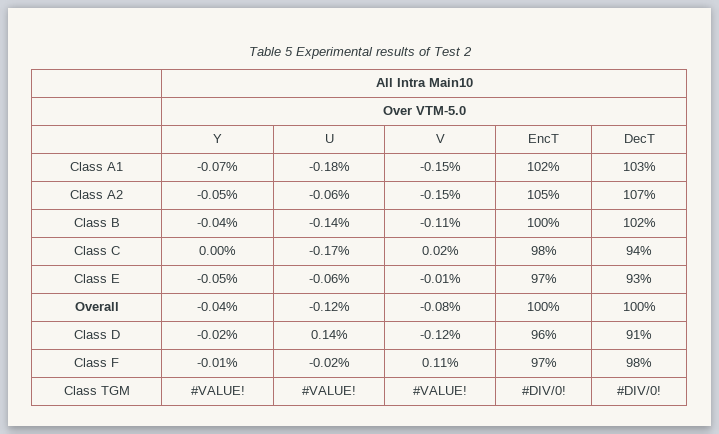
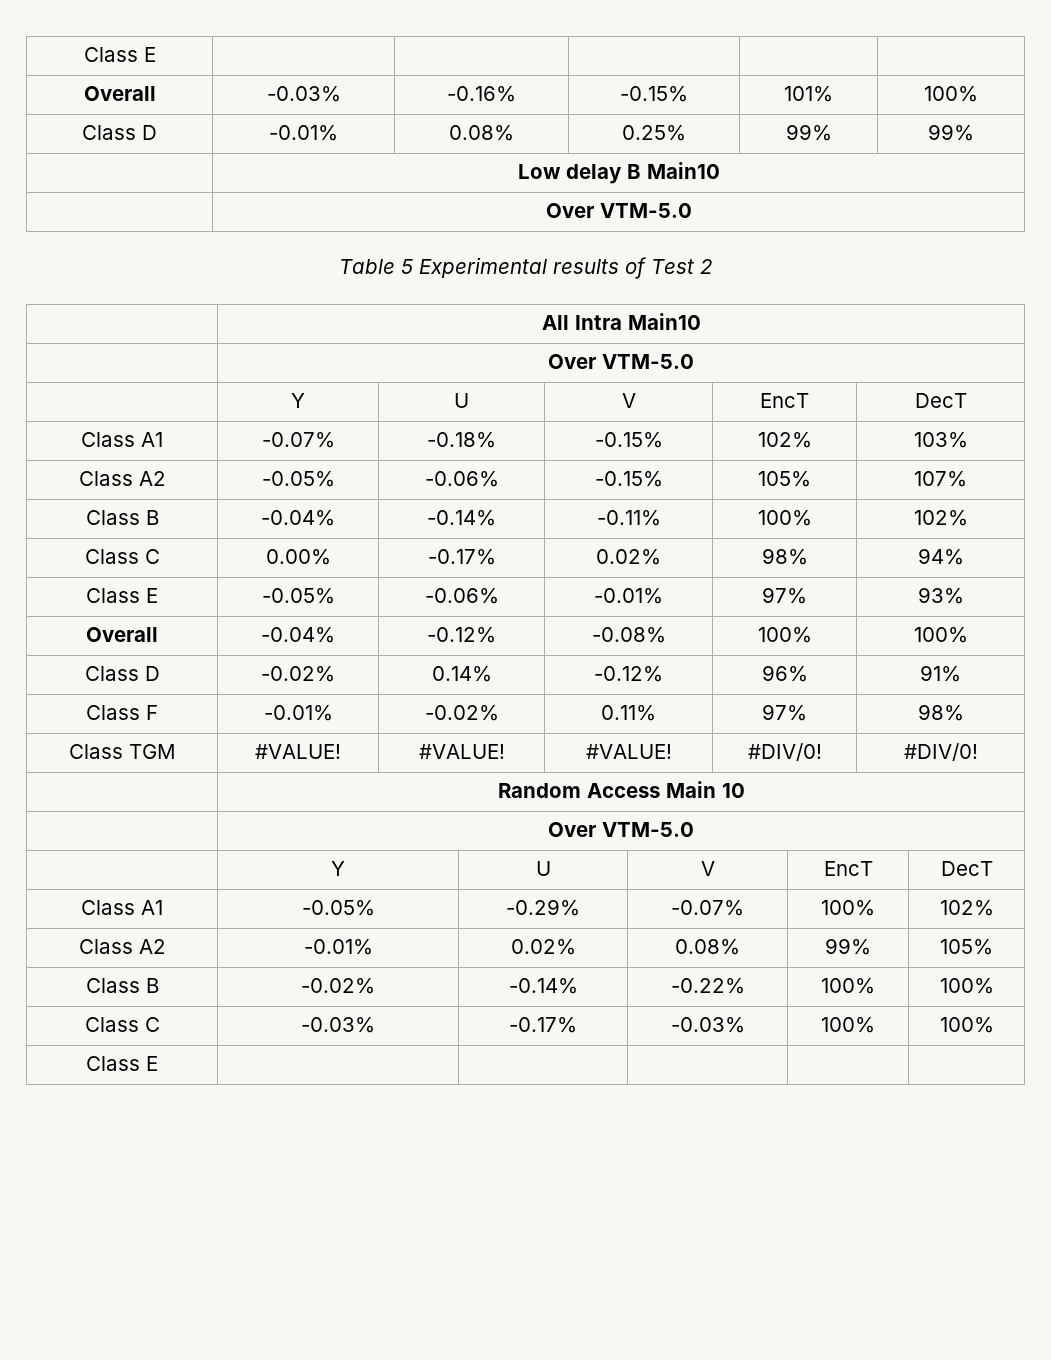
(248, 51) none -> [83,47,156,62] [83,86,156,101] [266,86,341,102] [447,86,516,102] [620,86,688,102] [784,86,833,102] [924,86,978,102] [82,125,157,140] [269,125,338,141] [449,125,514,141] [622,125,686,141] [785,124,832,141] [928,124,974,141] [517,162,720,184] [545,203,692,218] Class E | | | | | // Overall | -0.03% | -0.16% | -0.15% | 101% | 100% // Class D | -0.01% | 0.08% | 0.25% | 99% | 99% // | Low delay B Main10 // | Over VTM-5.0 //
(661, 390) none -> [497,781,745,798] [548,822,694,837] [331,861,345,876] [535,861,551,876] [700,861,715,876] [823,861,873,876] [940,861,993,876] [81,900,163,915] [301,900,375,916] [506,899,580,916] [671,900,744,916] [821,900,875,916] [939,900,994,916] [78,939,166,954] [303,939,373,955] [510,939,576,955] [675,939,740,955] [825,938,871,955] [940,939,993,955] [85,978,159,993] [301,978,375,994] [508,978,578,994] [670,978,745,994] [821,978,875,994] [939,978,994,994] [84,1017,160,1032] [301,1017,375,1033] [509,1017,577,1033] [670,1017,745,1033] [821,1017,875,1033] [939,1017,994,1033] [86,1056,158,1071] // | Random Access Main 10 // | Over VTM-5.0 // | Y | U | V | EncT | DecT // Class A1 | -0.05% | -0.29% | -0.07% | 100% | 102% // Class A2 | -0.01% | 0.02% | 0.08% | 99% | 105% // Class B | -0.02% | -0.14% | -0.22% | 100% | 100% // Class C | -0.03% | -0.17% | -0.03% | 100% | 100% // Class E | | | | |

